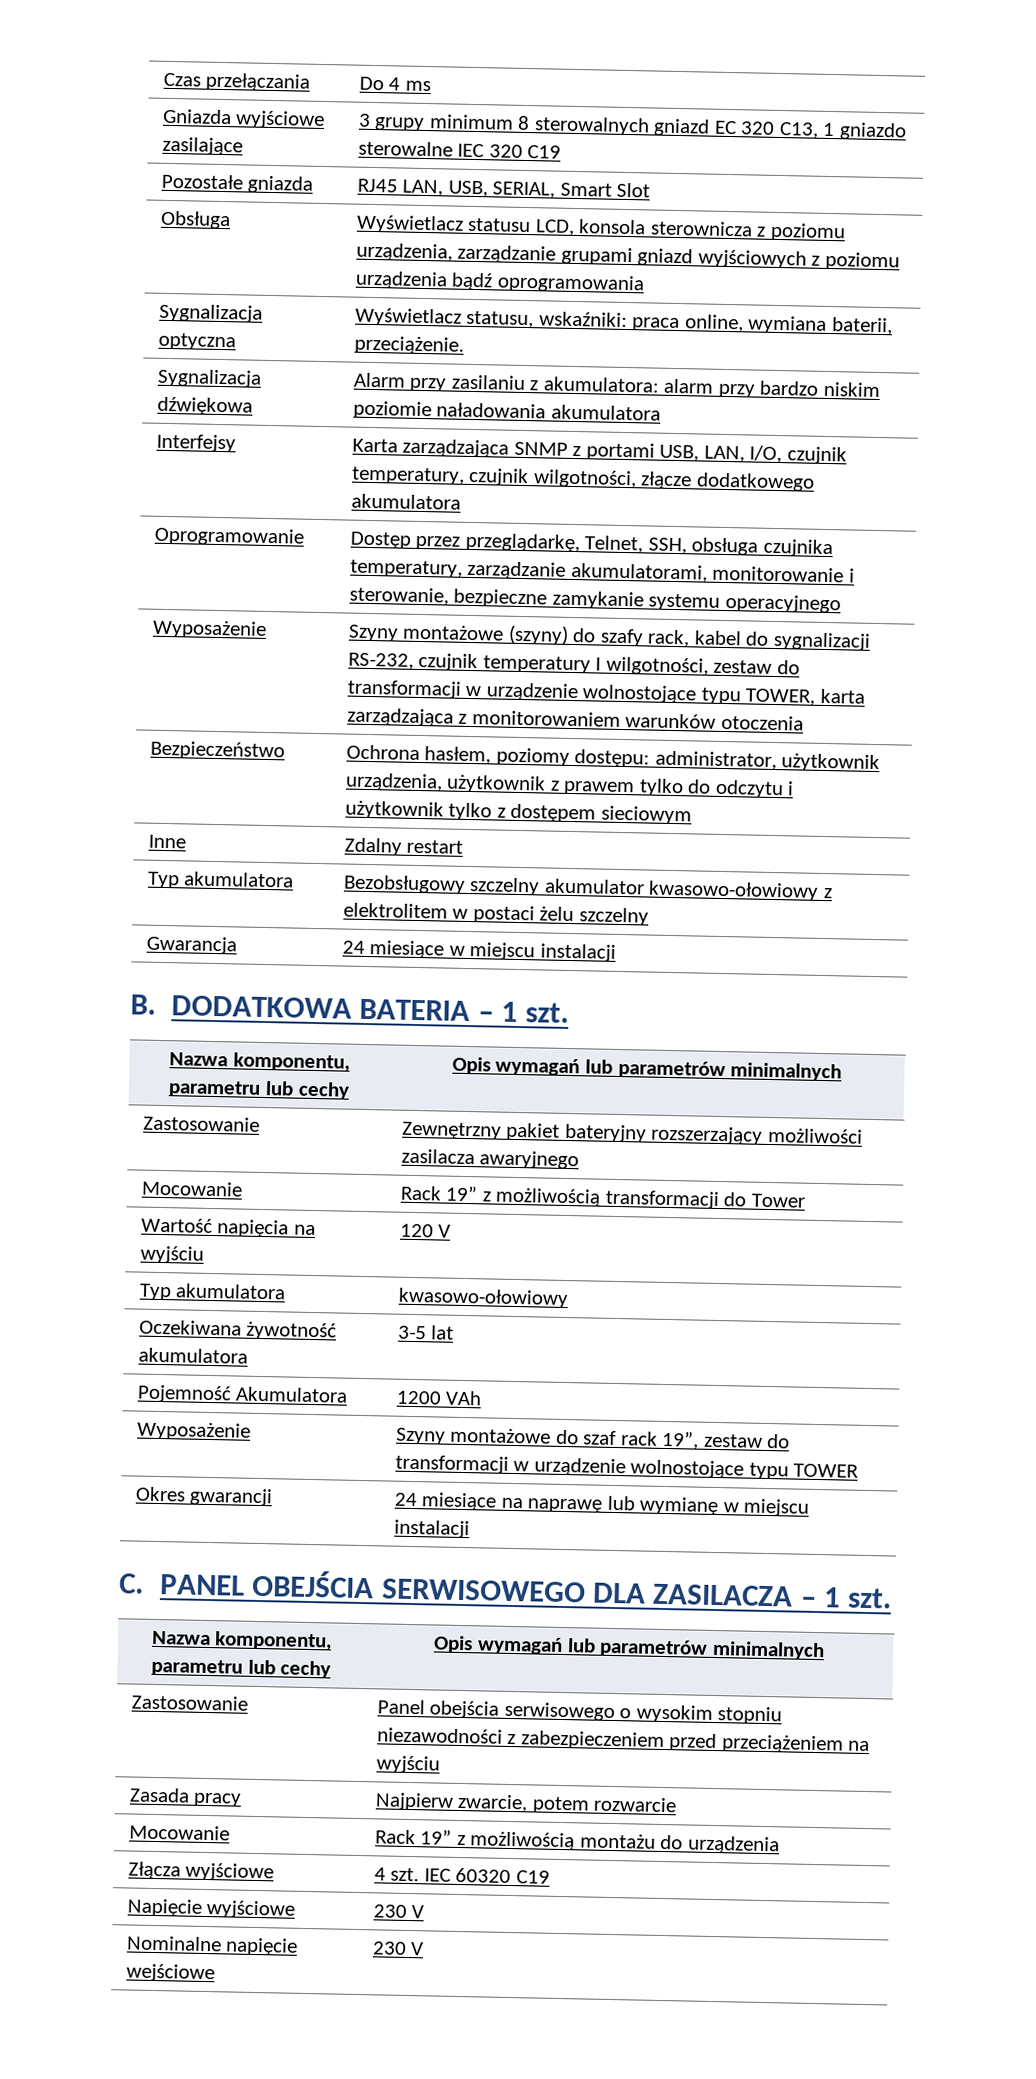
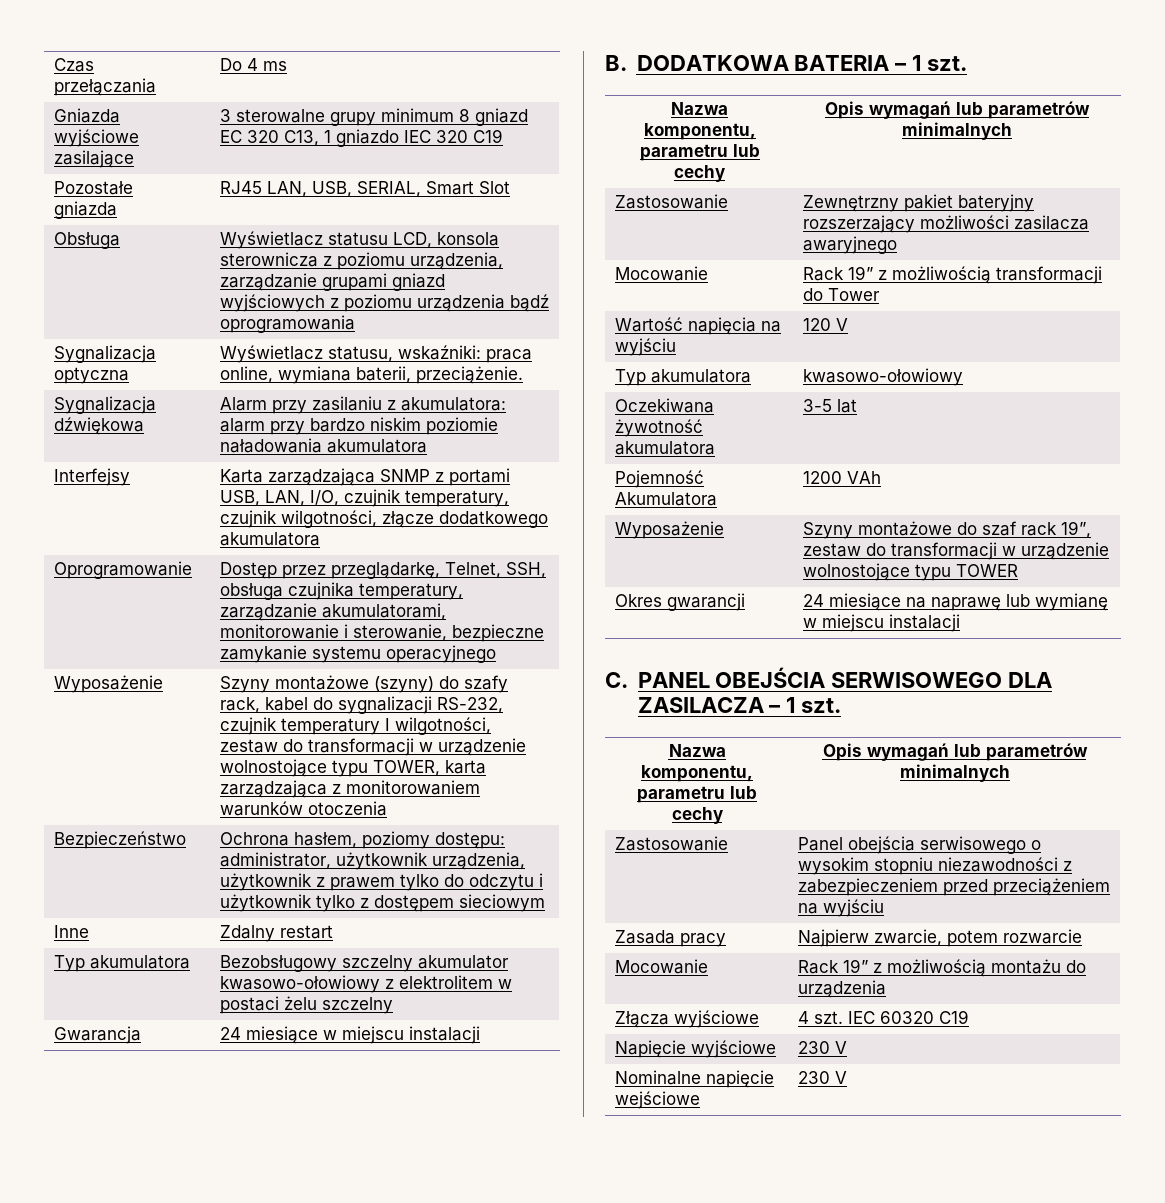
(371, 120) none -> [236,109,326,123] sterowalne
[533,116,650,136] sterowalnych -> (471, 115) none
[357,140,453,157] sterowalne -> (400, 138) none

